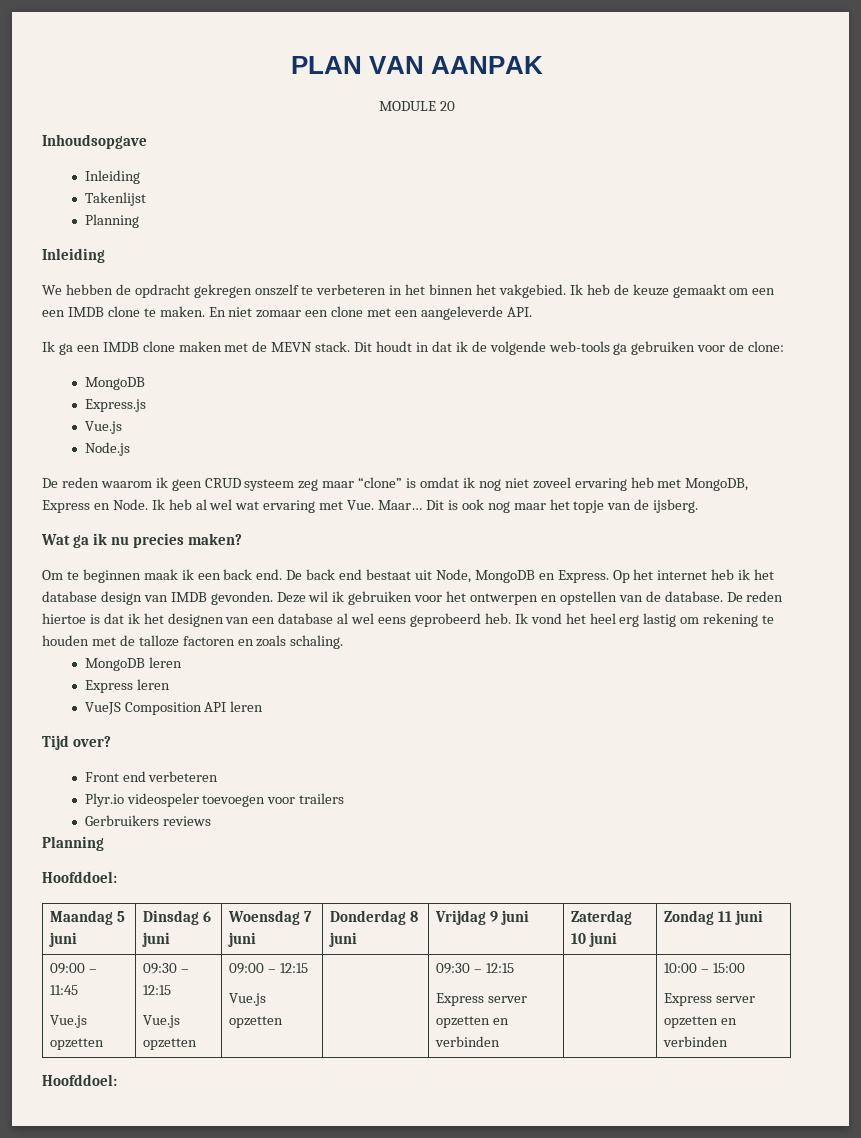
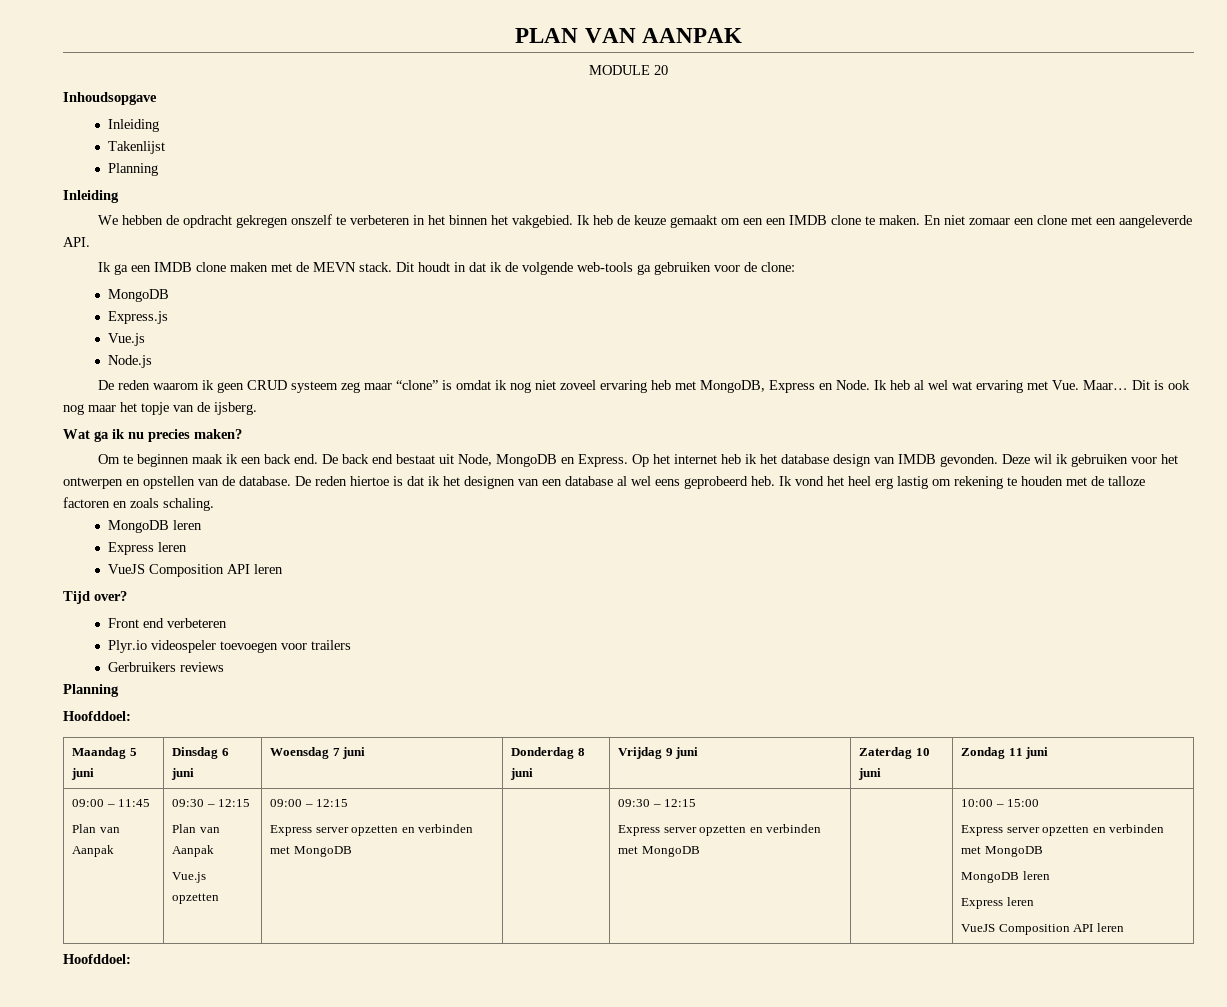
[50,1015,88,1028] [50,1038,105,1050] [143,963,190,974] [143,985,172,995] Vue.js opzetten | 09:30 – 12:15 -> [72,824,120,833] [72,845,115,857] [172,799,251,807] [172,824,220,833] [172,845,215,857] Plan van Aanpak | 09:30 – 12:15 // Plan van Aanpak
[229,993,267,1006] [229,1016,284,1028] Vue.js opzetten -> [270,824,474,836] [270,846,352,857] Express server opzetten en verbinden met MongoDB
(501, 1041) none -> [618,846,700,857] met MongoDB
(729, 1041) none -> [961,846,1043,857] [961,871,1050,883] [961,897,1034,909] [961,923,1124,935] met MongoDB // MongoDB leren // Express leren // VueJS Composition API leren

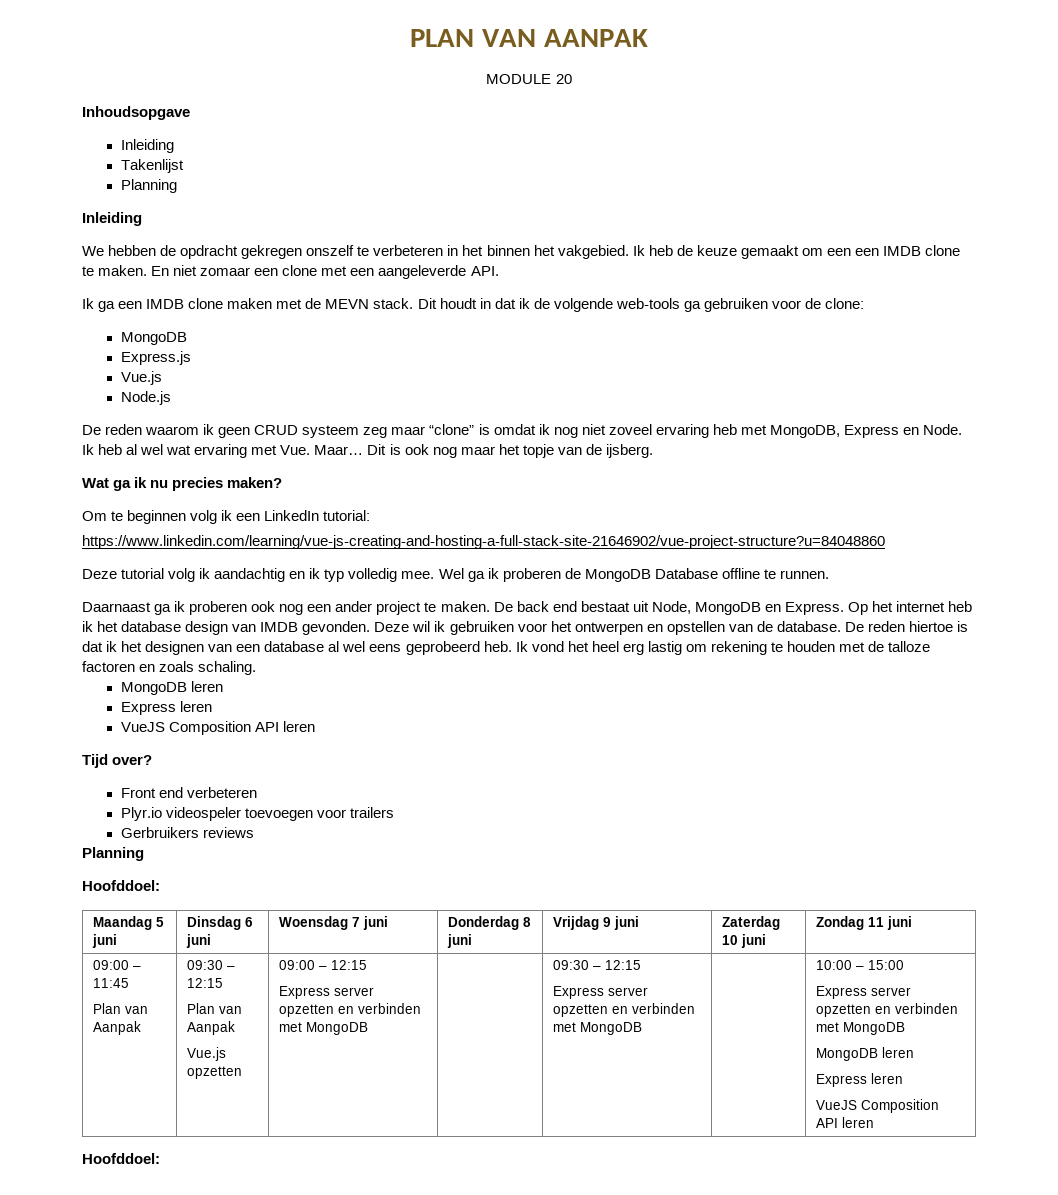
[192,454,224,464] maak -> [190,510,218,524] volg
[264,454,319,464] back end. -> [264,510,371,521] [82,535,885,549] [82,568,829,582] [82,601,490,615] LinkedIn tutorial: // https://www.linkedin.com/learning/vue-js-creating-and-hosting-a-full-stack-site-21646902/vue-project-structure?u=84048860 // Deze tutorial volg ik aandachtig en ik typ volledig mee. Wel ga ik proberen de MongoDB Database offline te runnen. // Daarnaast ga ik proberen ook nog een ander project te maken.

